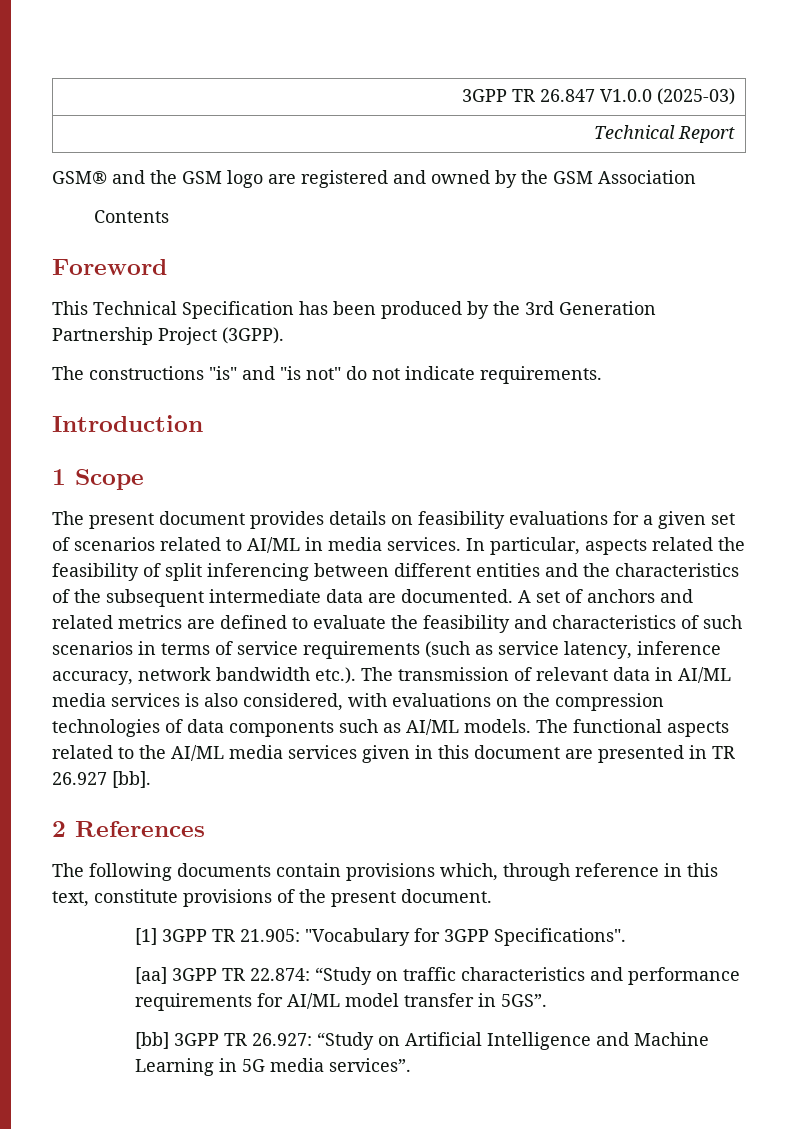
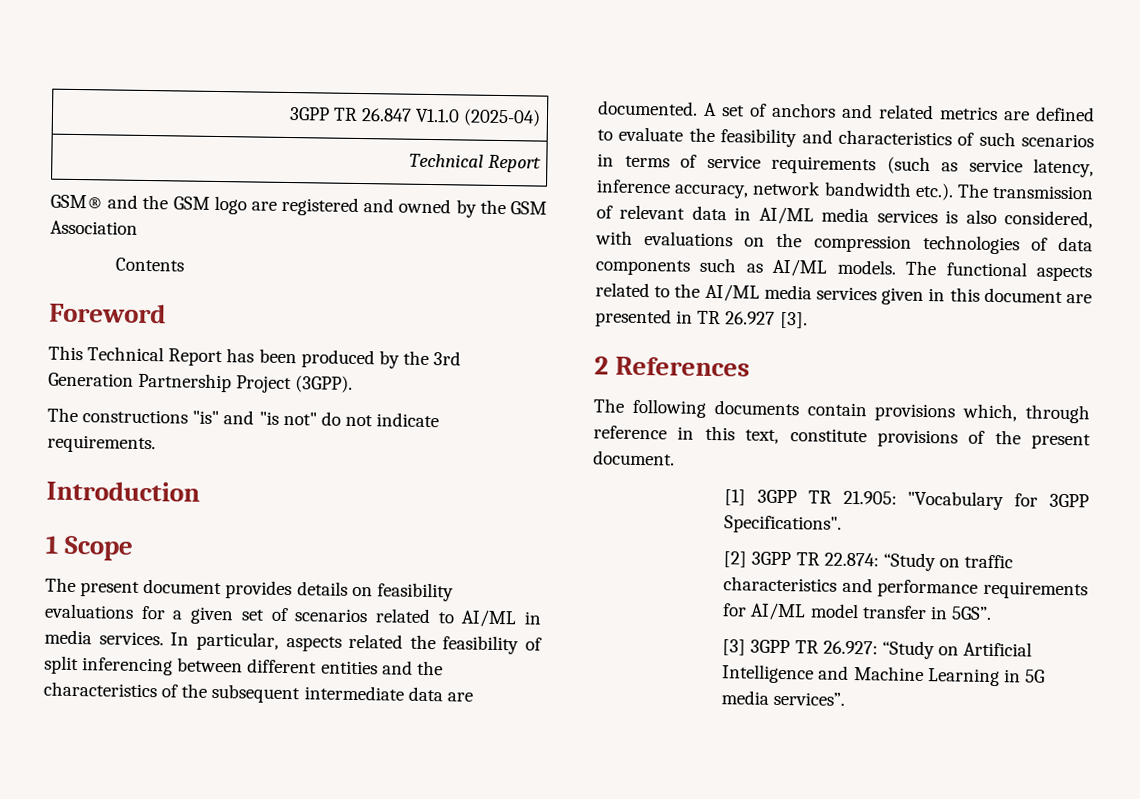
[599,88,735,105] V1.0.0 (2025-03) -> [414,108,542,127] V1.1.0 (2025-04)
[182,301,294,319] Specification -> [168,348,224,367] Report
[112,771,151,788] [bb]. -> [779,311,808,329] [3].
[135,967,168,984] [aa] -> [723,551,748,568] [2]
[135,1032,170,1049] [bb] -> [722,639,747,656] [3]

